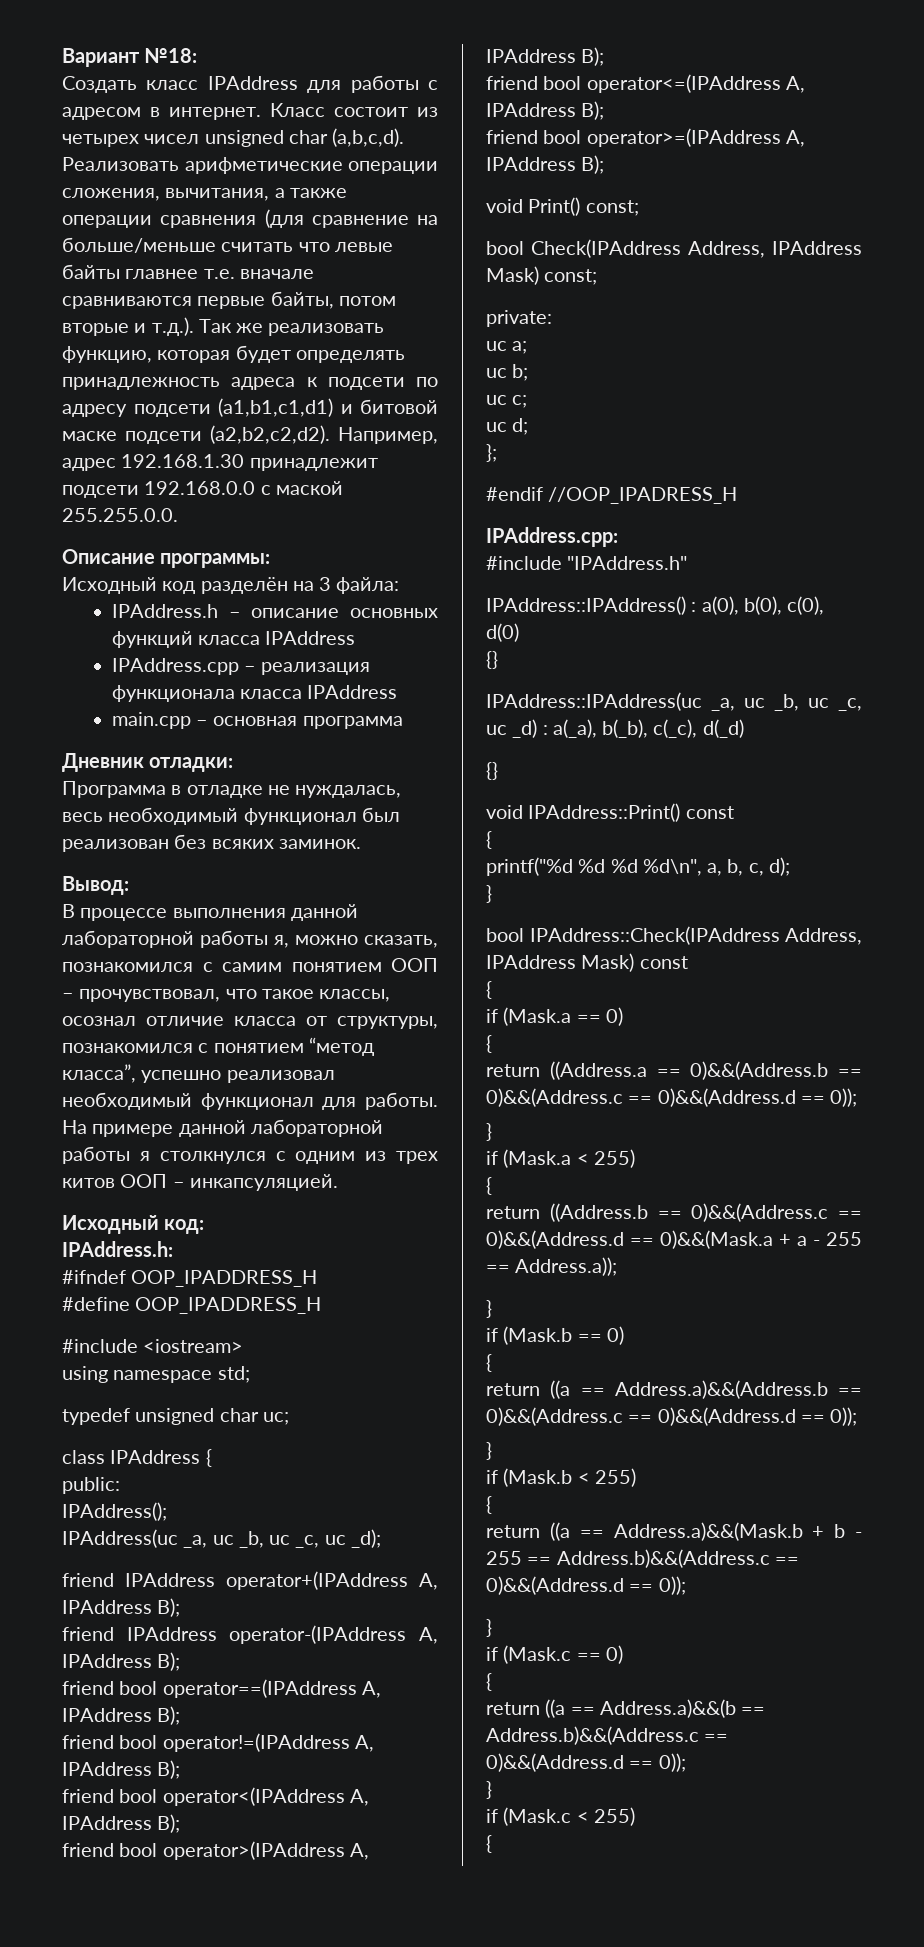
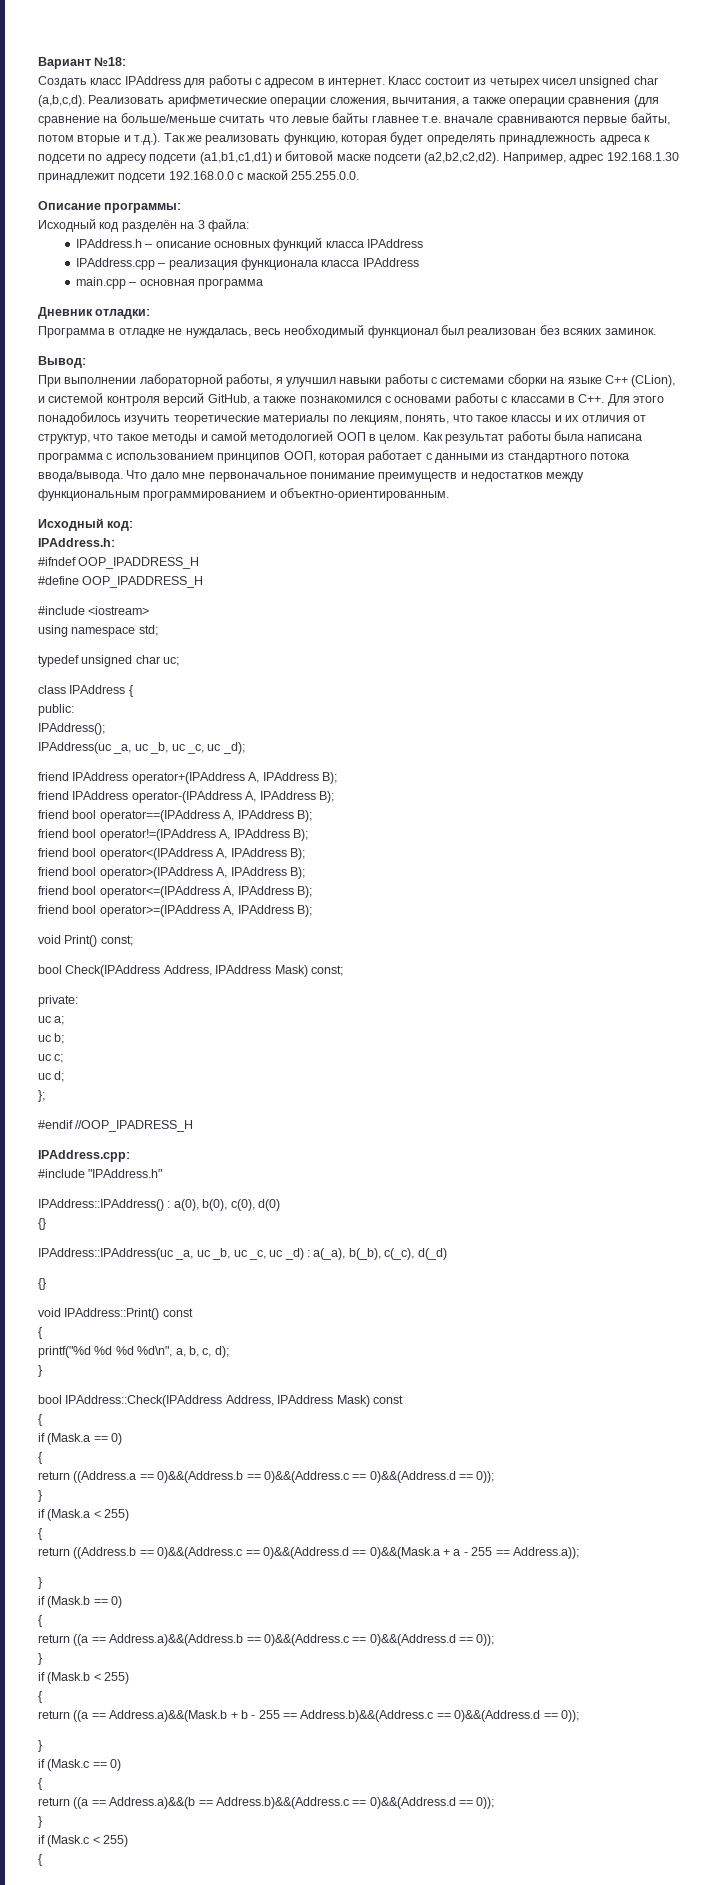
[62,904,358,921] [62,930,438,948] [62,958,438,972] [62,989,391,1002] [62,1016,438,1029] [62,1037,374,1056] [62,1064,335,1083] [62,1092,438,1110] [62,1119,383,1137] [62,1146,438,1164] [62,1174,338,1191] В процессе выполнения данной лабораторной работы я, можно сказать, познакомился с самим понятием ООП – прочувствовал, что такое классы, осознал отличие класса от структуры, познакомился с понятием “метод класса”, успешно реализовал необходимый функционал для работы. На примере данной лабораторной работы я столкнулся с одним из трех китов ООП – инкапсуляцией. -> [38,373,676,387] [38,392,664,406] [38,412,646,425] [38,430,643,444] [38,450,630,463] [38,470,585,482] [38,488,450,501] При выполнении лабораторной работы, я улучшил навыки работы с системами сборки на языке C++ (CLion), и системой контроля версий GitHub, а также познакомился с основами работы с классами в C++. Для этого понадобилось изучить теоретические материалы по лекциям, понять, что такое классы и их отличия от структур, что такое методы и самой методологией ООП в целом. Как результат работы была написана программа с использованием принципов ООП, которая работает с данными из стандартного потока ввода/вывода. Что дало мне первоначальное понимание преимуществ и недостатков между функциональным программированием и объектно-ориентированным.

